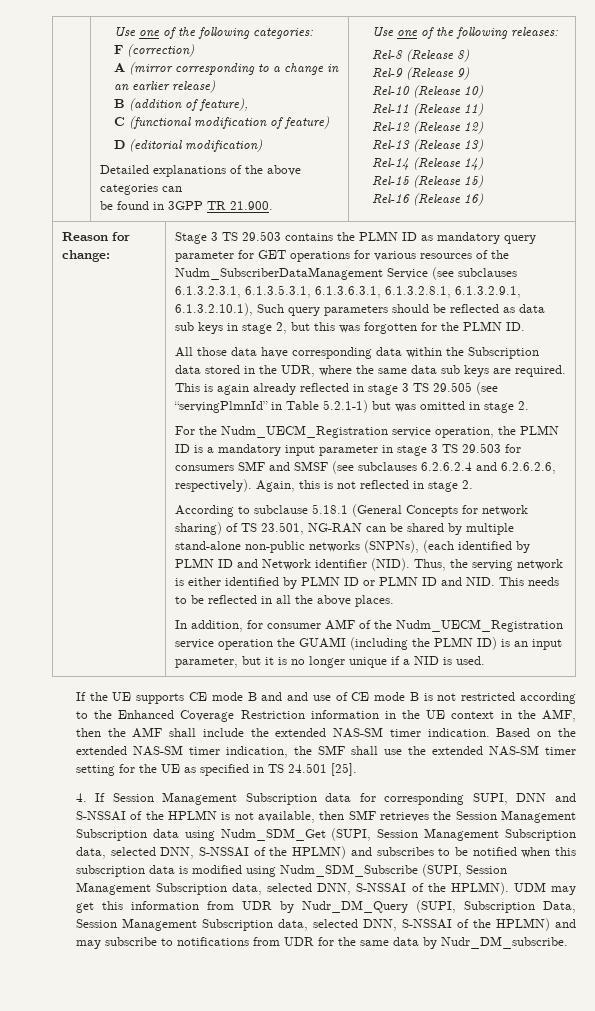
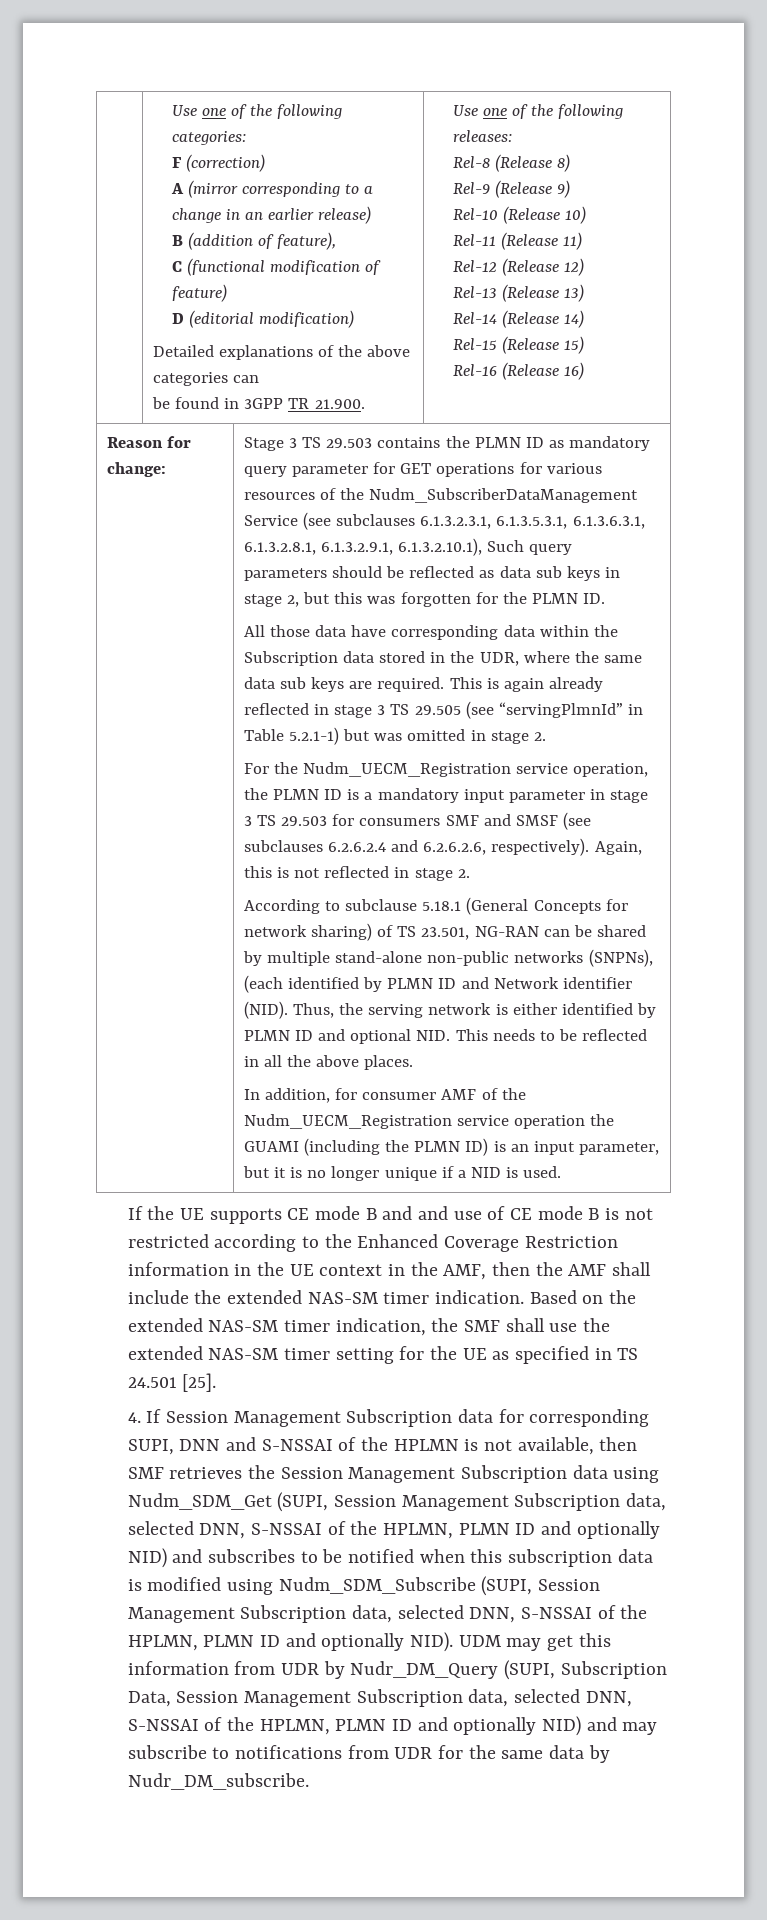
[362,576,462,586] or PLMN ID and -> [318,1029,412,1044] and optional
[292,846,347,859] HPLMN) -> [382,1521,660,1539] [127,1548,167,1568] HPLMN, PLMN ID and optionally NID)
[450,882,509,895] HPLMN). -> [127,1632,453,1652] HPLMN, PLMN ID and optionally NID).
[495,918,550,931] HPLMN) -> [259,1716,581,1736] HPLMN, PLMN ID and optionally NID)

